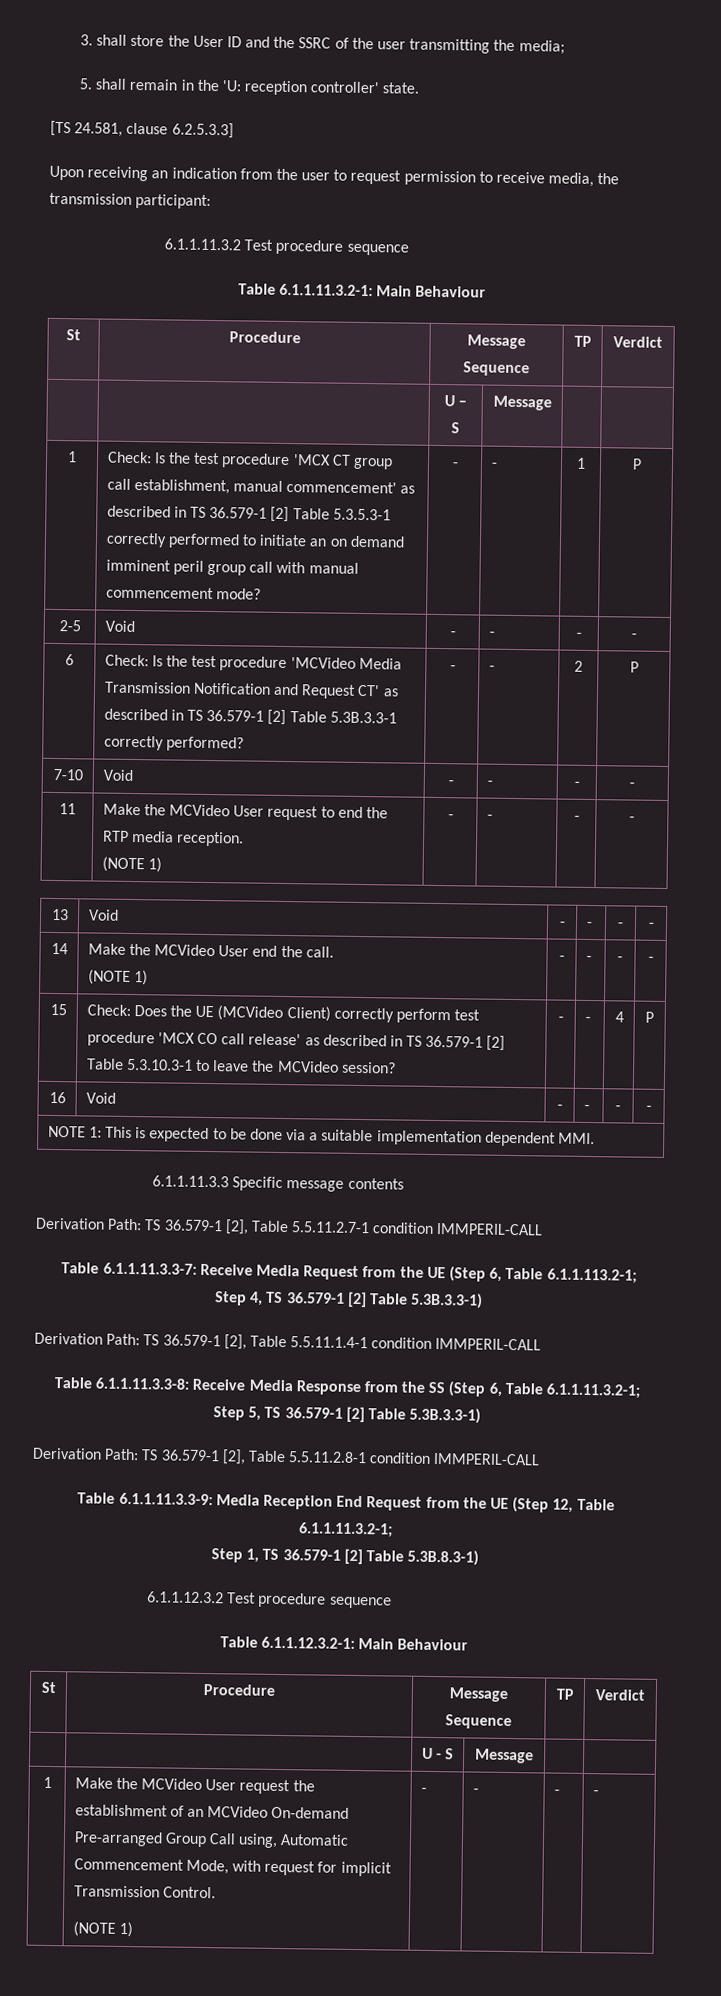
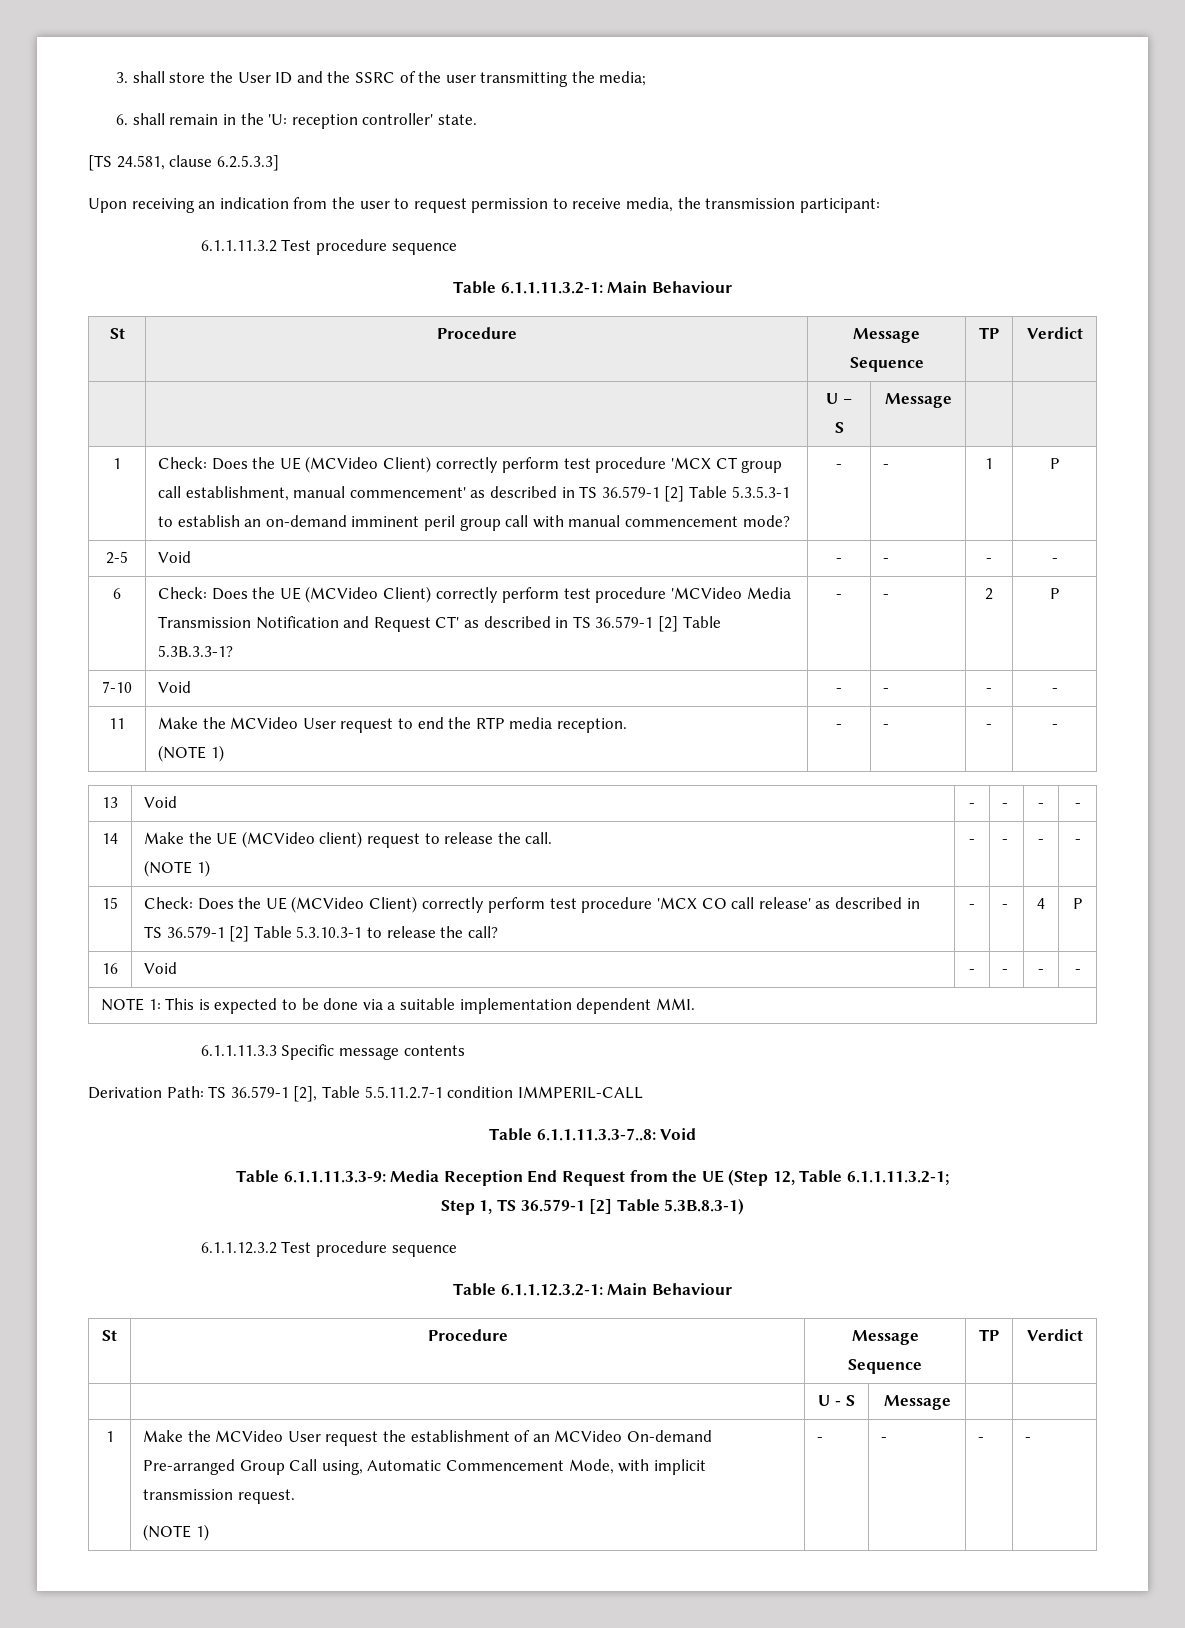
[79,78,94,90] 5. -> [116,114,129,125] 6.
[153,452,191,464] Is the -> [211,456,560,473] Does the UE (MCVideo Client) correctly perform
[105,532,405,549] correctly performed to initiate an on demand -> [158,515,347,527] to establish an on-demand
[151,655,188,667] Is the -> [211,586,560,603] Does the UE (MCVideo Client) correctly perform
[329,711,397,724] [103,735,244,752] 5.3B.3.3-1 correctly performed? -> [158,645,234,657] 5.3B.3.3-1?
[153,944,278,957] MCVideo User end -> [216,831,494,848] UE (MCVideo client) request to release
[213,1060,396,1074] leave the MCVideo session? -> [386,926,498,938] release the call?
[102,1262,637,1284] [213,1291,484,1309] [34,1332,542,1351] [53,1377,641,1399] [212,1406,482,1424] [32,1447,541,1466] 6.1.1.11.3.3-7: Receive Media Request from the UE (Step 6, Table 6.1.1.113.2-1; // Step 4, TS 36.579-1 [2] Table 5.3B.3.3-1) // Derivation Path: TS 36.579-1 [2], Table 5.5.11.1.4-1 condition IMMPERIL-CALL // Table 6.1.1.11.3.3-8: Receive Media Response from the SS (Step 6, Table 6.1.1.11.3.2-1; // Step 5, TS 36.579-1 [2] Table 5.3B.3.3-1) // Derivation Path: TS 36.579-1 [2], Table 5.5.11.2.8-1 condition IMMPERIL-CALL -> [536,1128,697,1141] 6.1.1.11.3.3-7..8: Void
[264,1860,392,1877] [73,1885,216,1899] request for implicit Transmission Control. -> [653,1459,706,1475] [143,1489,295,1504] implicit transmission request.

